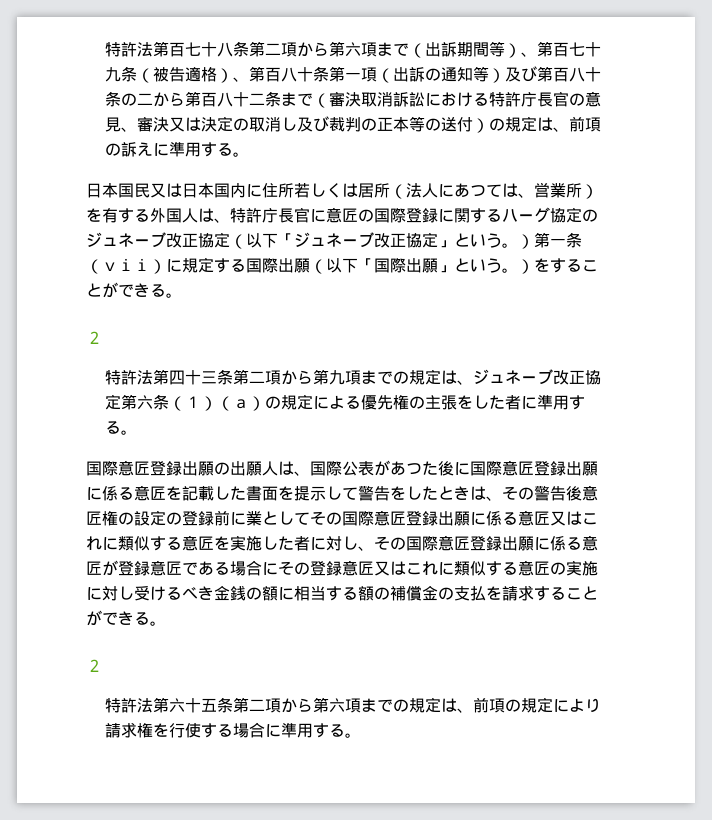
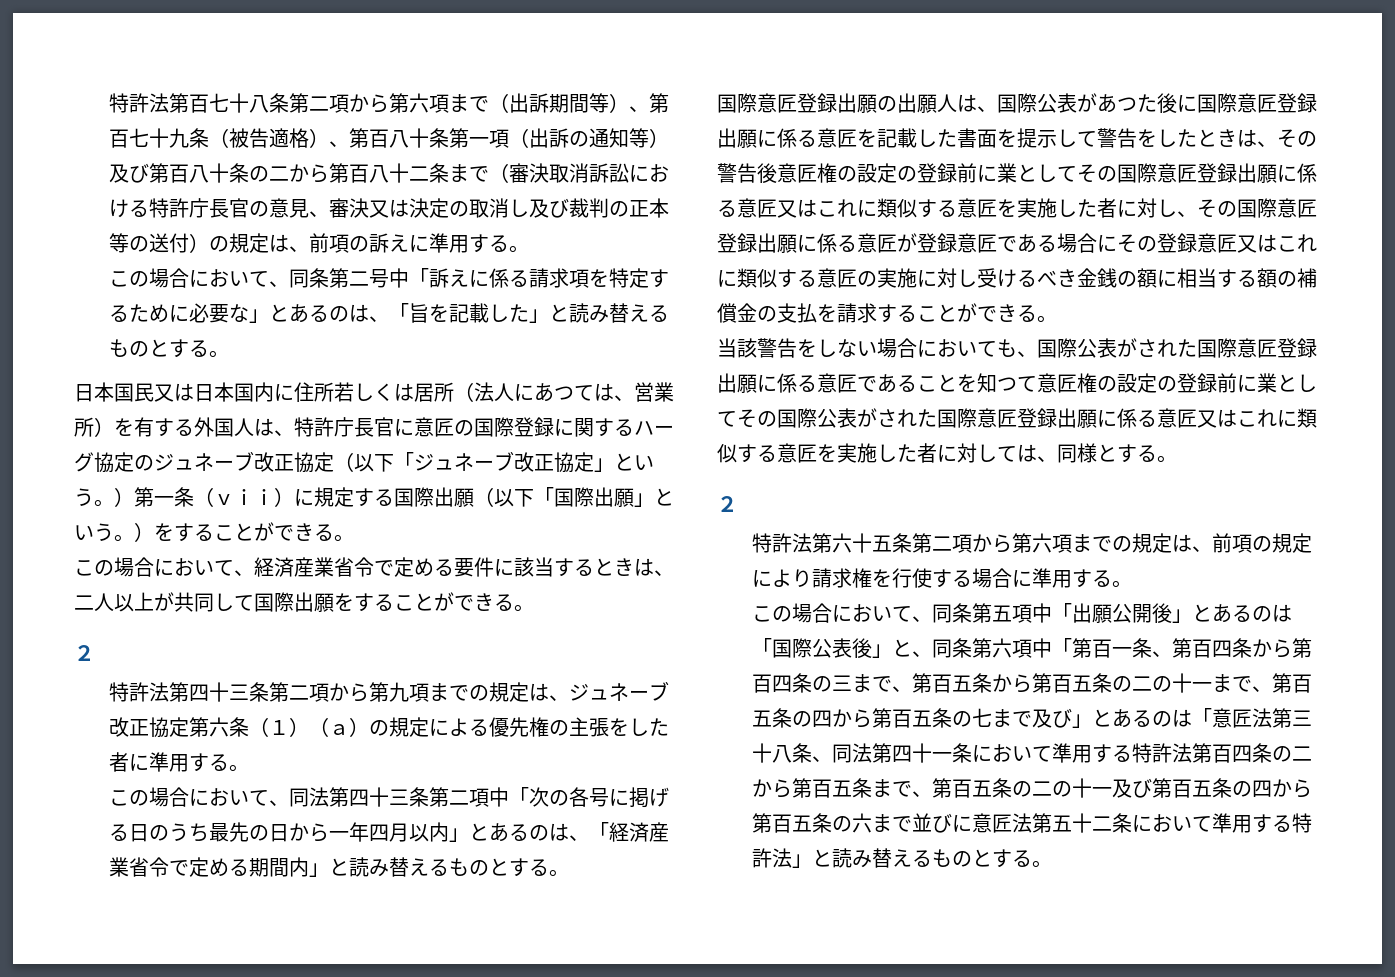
(249, 154) none -> [109,268,670,288] [109,303,670,323] [109,339,230,358] // この場合において、同条第二号中「訴えに係る請求項を特定するために必要な」とあるのは、「旨を記載した」と読み替えるものとする。
(182, 295) none -> [74,557,674,577] [74,592,534,612] // この場合において、経済産業省令で定める要件に該当するときは、二人以上が共同して国際出願をすることができる。
(137, 432) none -> [109,787,670,808] [109,822,670,842] [109,857,570,877] // この場合において、同法第四十三条第二項中「次の各号に掲げる日のうち最先の日から一年四月以内」とあるのは、「経済産業省令で定める期間内」と読み替えるものとする。
(166, 623) none -> [717,338,1317,358] [717,373,1317,393] [717,408,1317,428] [717,443,1177,463] // 当該警告をしない場合においても、国際公表がされた国際意匠登録出願に係る意匠であることを知つて意匠権の設定の登録前に業としてその国際公表がされた国際意匠登録出願に係る意匠又はこれに類似する意匠を実施した者に対しては、同様とする。
(361, 735) none -> [752,603,1293,623] [752,638,1313,658] [752,673,1313,693] [752,708,1313,728] [752,743,1313,763] [752,778,1313,798] [752,813,1313,833] [752,848,1053,868] // この場合において、同条第五項中「出願公開後」とあるのは「国際公表後」と、同条第六項中「第百一条、第百四条から第百四条の三まで、第百五条から第百五条の二の十一まで、第百五条の四から第百五条の七まで及び」とあるのは「意匠法第三十八条、同法第四十一条において準用する特許法第百四条の二から第百五条まで、第百五条の二の十一及び第百五条の四から第百五条の六まで並びに意匠法第五十二条において準用する特許法」と読み替えるものとする。

